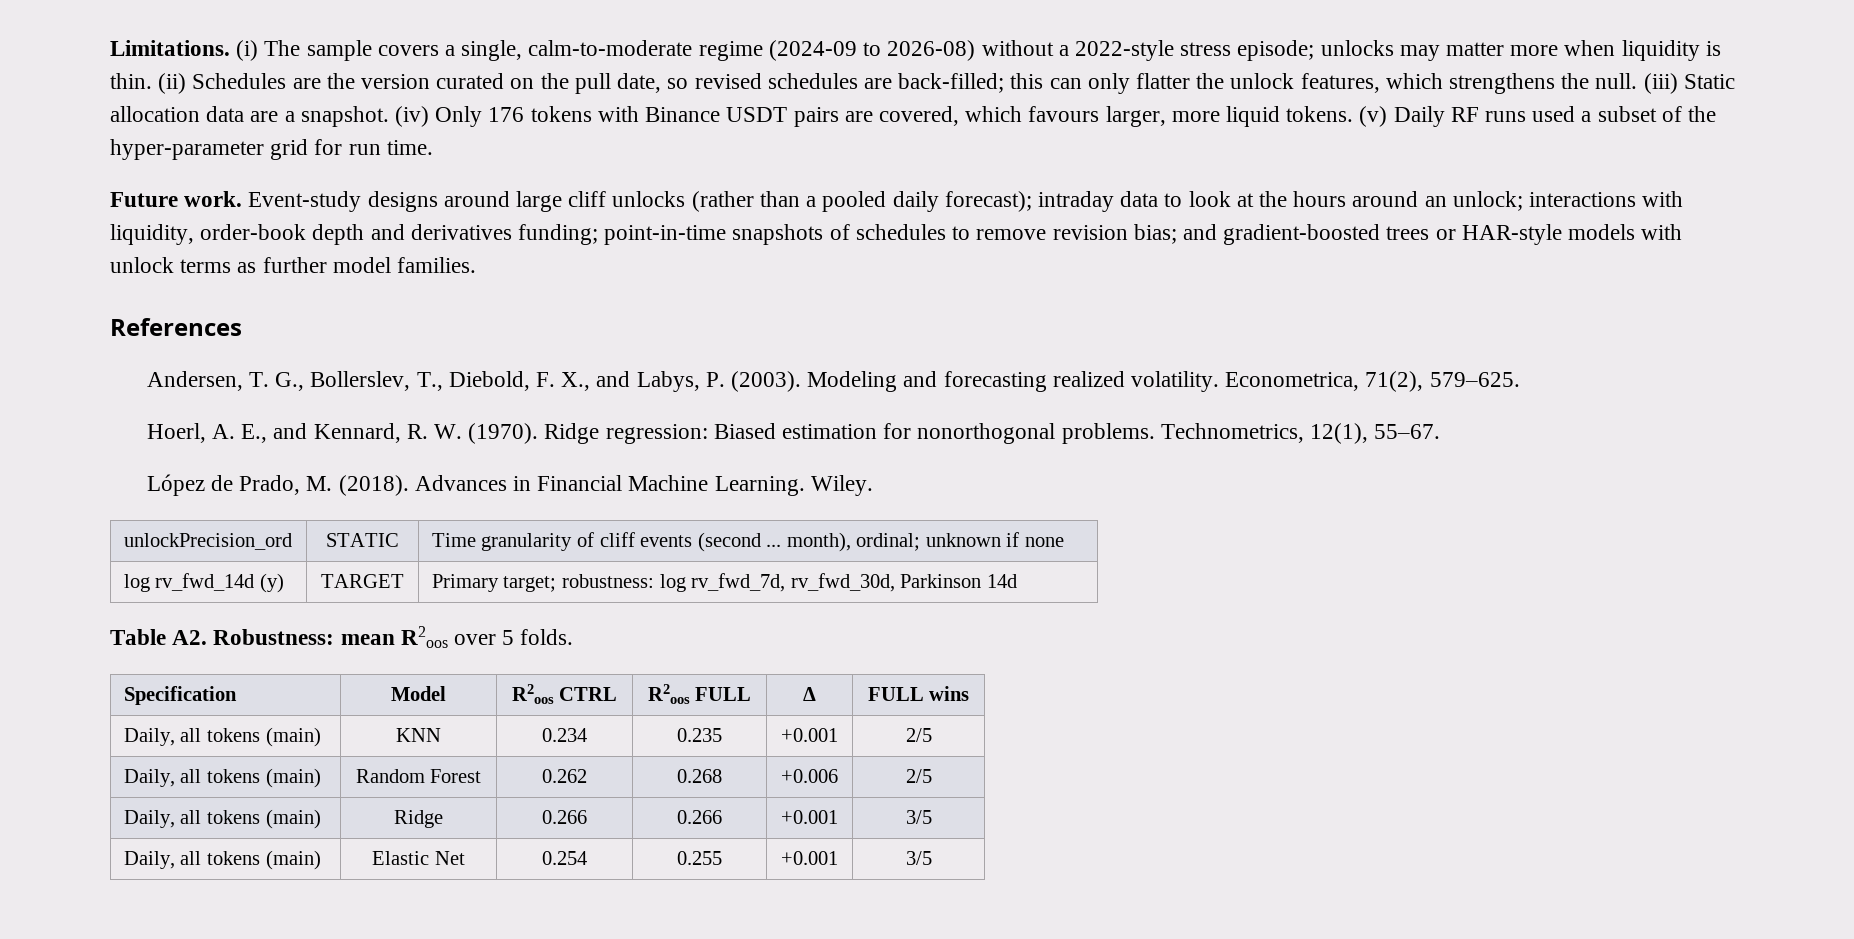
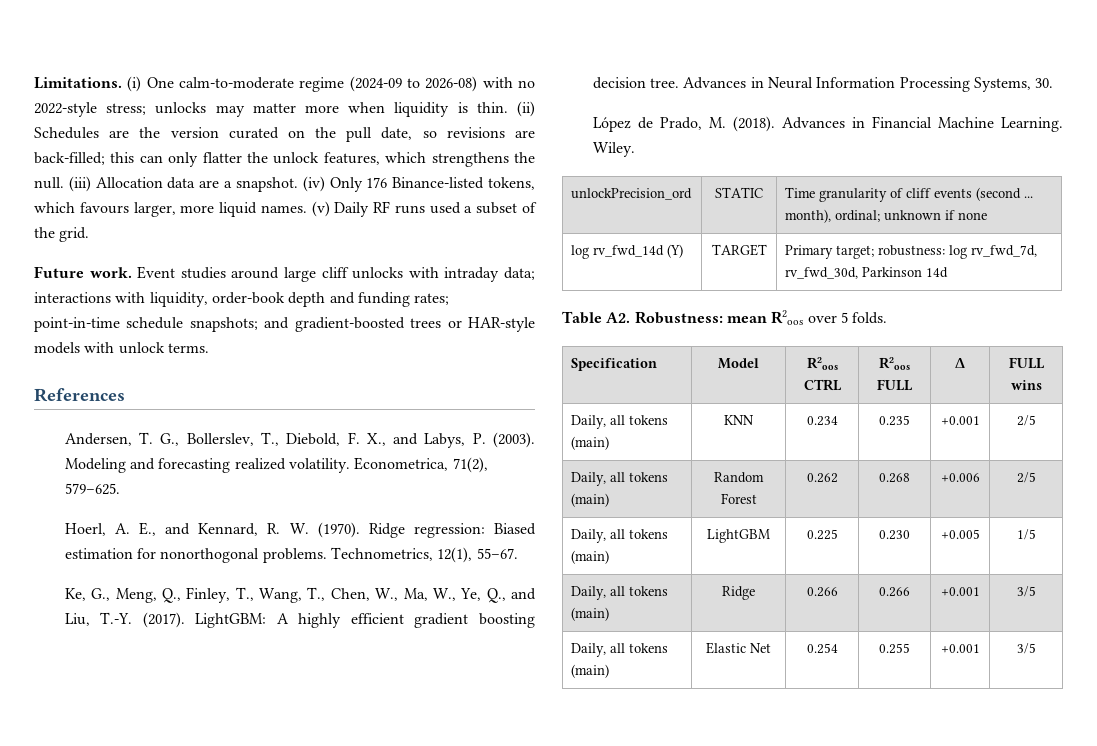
[264,40,523,61] The sample covers a single, -> [146,77,174,88] One
[981,40,1315,61] without a 2022-style stress episode; -> [482,77,535,88] [34,102,147,117] with no 2022-style stress;
[694,73,858,89] revised schedules -> [446,127,505,138] revisions
[1683,74,1735,89] [110,106,200,122] Static allocation -> [95,177,163,188] Allocation
[530,106,959,127] tokens with Binance USDT pairs are covered, -> [392,177,535,190] Binance-listed tokens,
[1286,106,1354,122] tokens. -> [260,205,307,213] names.
[110,139,433,160] hyper-parameter grid for run time. -> [59,227,90,242] grid.
[248,191,438,212] Event-study designs -> [137,266,226,279] Event studies
[691,191,1523,212] (rather than a pooled daily forecast); intraday data to look at the hours around an unlock; -> [408,267,536,282] with intraday data;
[410,224,1177,245] derivatives funding; point-in-time snapshots of schedules to remove revision bias; -> [357,292,450,307] [34,317,258,332] funding rates; point-in-time schedule snapshots;
[180,257,477,273] terms as further model families. -> [167,343,209,353] terms.
(1441, 431) none -> [64,587,536,603] [64,612,535,628] [592,77,1054,92] // Ke, G., Meng, Q., Finley, T., Wang, T., Chen, W., Ma, W., Ye, Q., and Liu, T.-Y. (2017). LightGBM: A highly efficient gradient boosting decision tree. Advances in Neural Information Processing Systems, 30.
[260,573,285,593] (y) -> [667,244,684,258] (Y)
(932, 776) none -> [571,529,669,543] [571,550,610,564] [707,529,770,543] [806,529,838,540] [879,530,910,540] [940,529,980,539] [1016,529,1036,540] // Daily, all tokens (main) | LightGBM | 0.225 | 0.230 | +0.005 | 1/5

